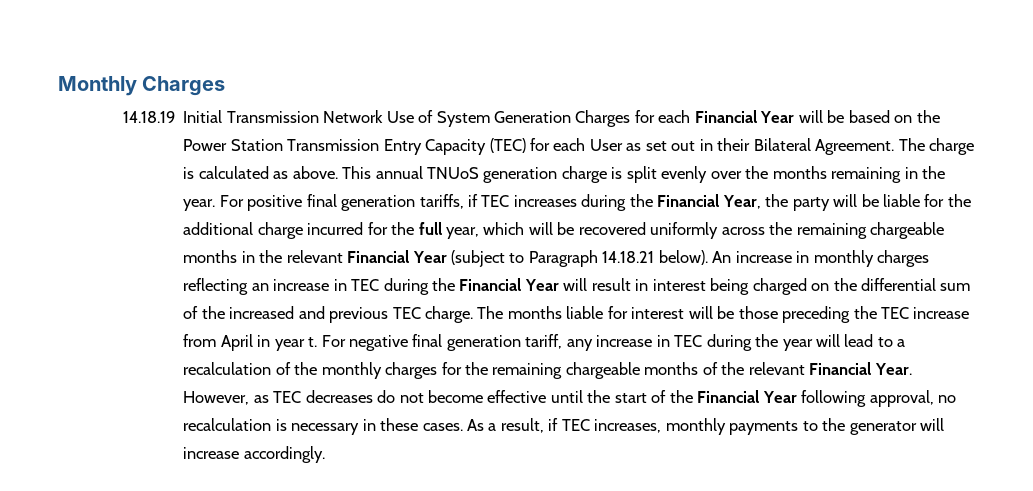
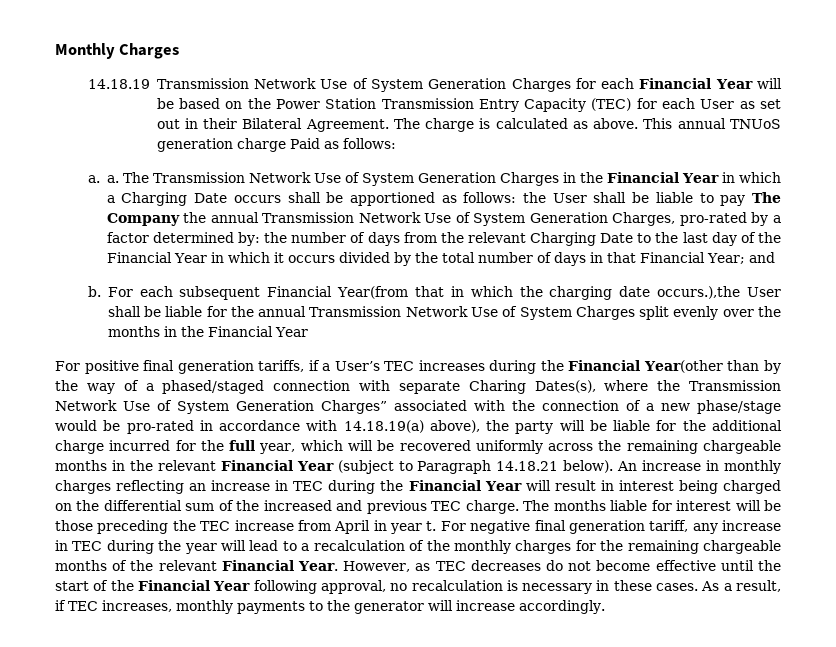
[183,110,223,123] Initial -> (150, 84) none
[611,167,623,179] is -> [289,138,396,149] [87,172,781,186] [106,192,781,206] [106,212,781,226] [106,232,782,246] [106,252,775,266] [87,286,781,300] [107,306,635,320] Paid as follows: // a. a. The Transmission Network Use of System Generation Charges in the Financial Year in which a Charging Date occurs shall be apportioned as follows: the User shall be liable to pay The Company the annual Transmission Network Use of System Generation Charges, pro-rated by a factor determined by: the number of days from the relevant Charging Date to the last day of the Financial Year in which it occurs divided by the total number of days in that Financial Year; and // b. For each subsequent Financial Year(from that in which the charging date occurs.),the User shall be liable for the annual Transmission Network Use of System Charges
[831,166,946,183] [183,199,216,211] remaining in the year. -> [163,326,308,337] in the Financial Year //
(478, 200) none -> [322,361,380,371] a User’s
[722,195,761,209] Year, -> [643,360,781,374] [55,380,781,394] [55,400,781,414] [55,420,480,434] Year(other than by the way of a phased/staged connection with separate Charing Dates(s), where the Transmission Network Use of System Generation Charges” associated with the connection of a new phase/stage would be pro-rated in accordance with 14.18.19(a) above),

